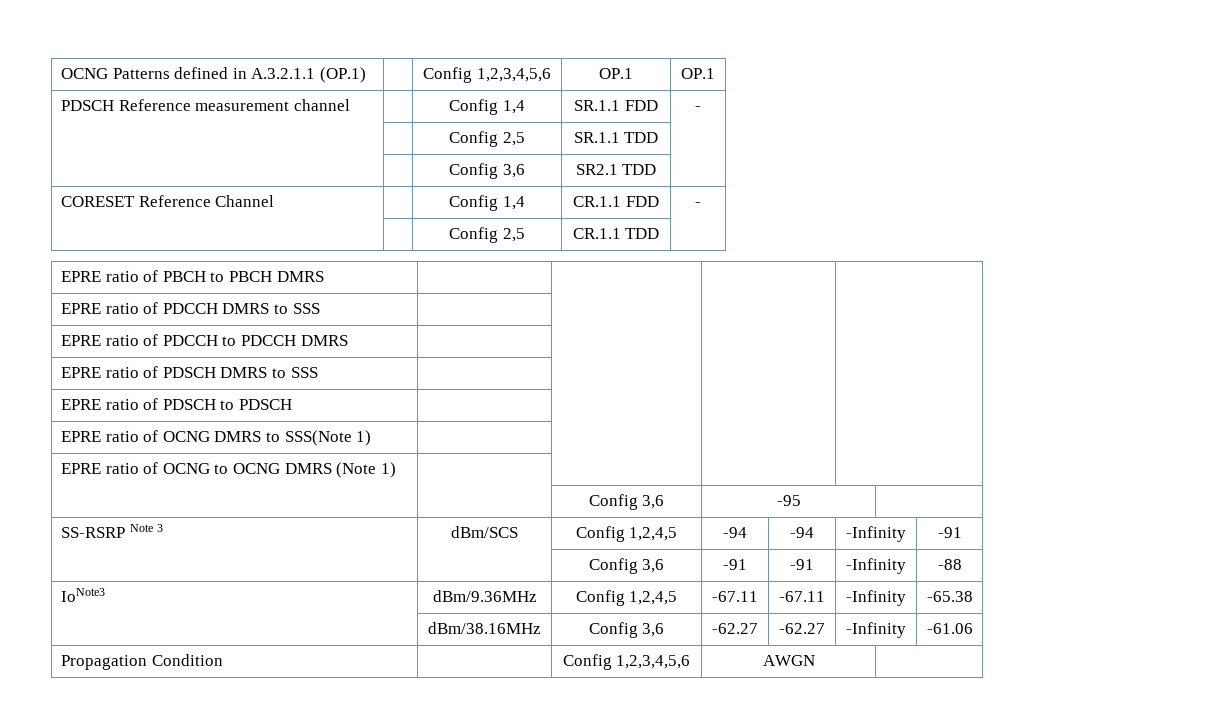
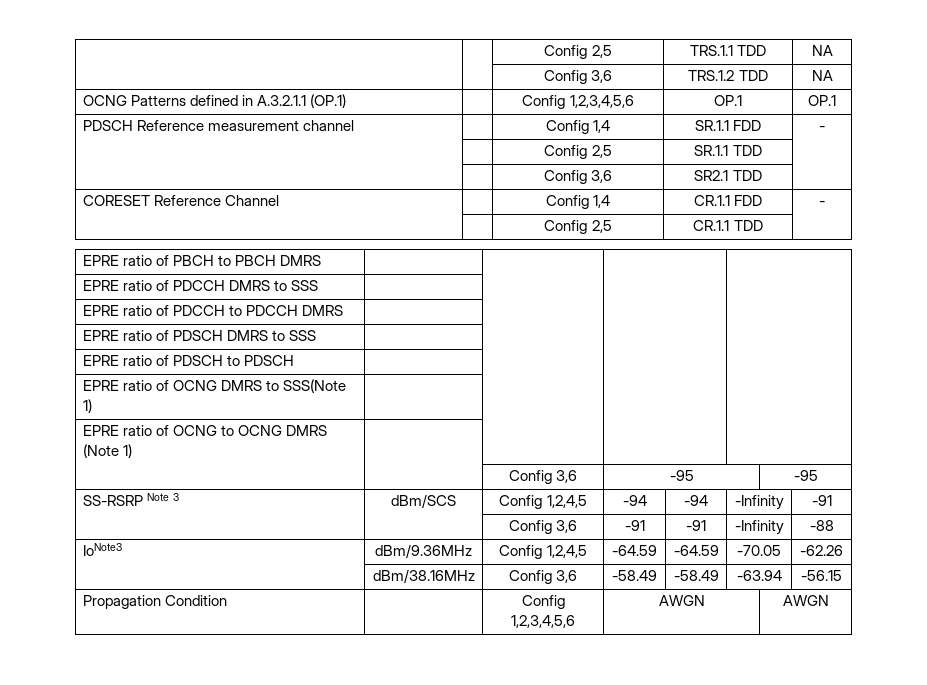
(60, 73) none -> [544,45,612,59] [689,45,767,56] [811,45,833,56] [543,70,613,84] [688,70,768,81] [811,70,833,81] | | Config 2,5 | TRS.1.1 TDD | NA // | | Config 3,6 | TRS.1.2 TDD | NA //
(801, 500) none -> [793,470,818,481] -95
[712,591,758,602] [779,591,825,602] [846,590,906,606] [926,591,973,602] -67.11 | -67.11 | -Infinity | -65.38 -> [612,545,657,556] [673,545,719,556] [737,545,781,556] [800,545,843,556] -64.59 | -64.59 | -70.05 | -62.26
[712,623,758,634] [779,623,825,634] [846,622,906,638] [926,623,973,634] -62.27 | -62.27 | -Infinity | -61.06 -> [612,570,657,581] [673,570,719,581] [736,570,782,581] [801,570,842,581] -58.49 | -58.49 | -63.94 | -56.15
(815, 660) none -> [782,595,829,606] AWGN

